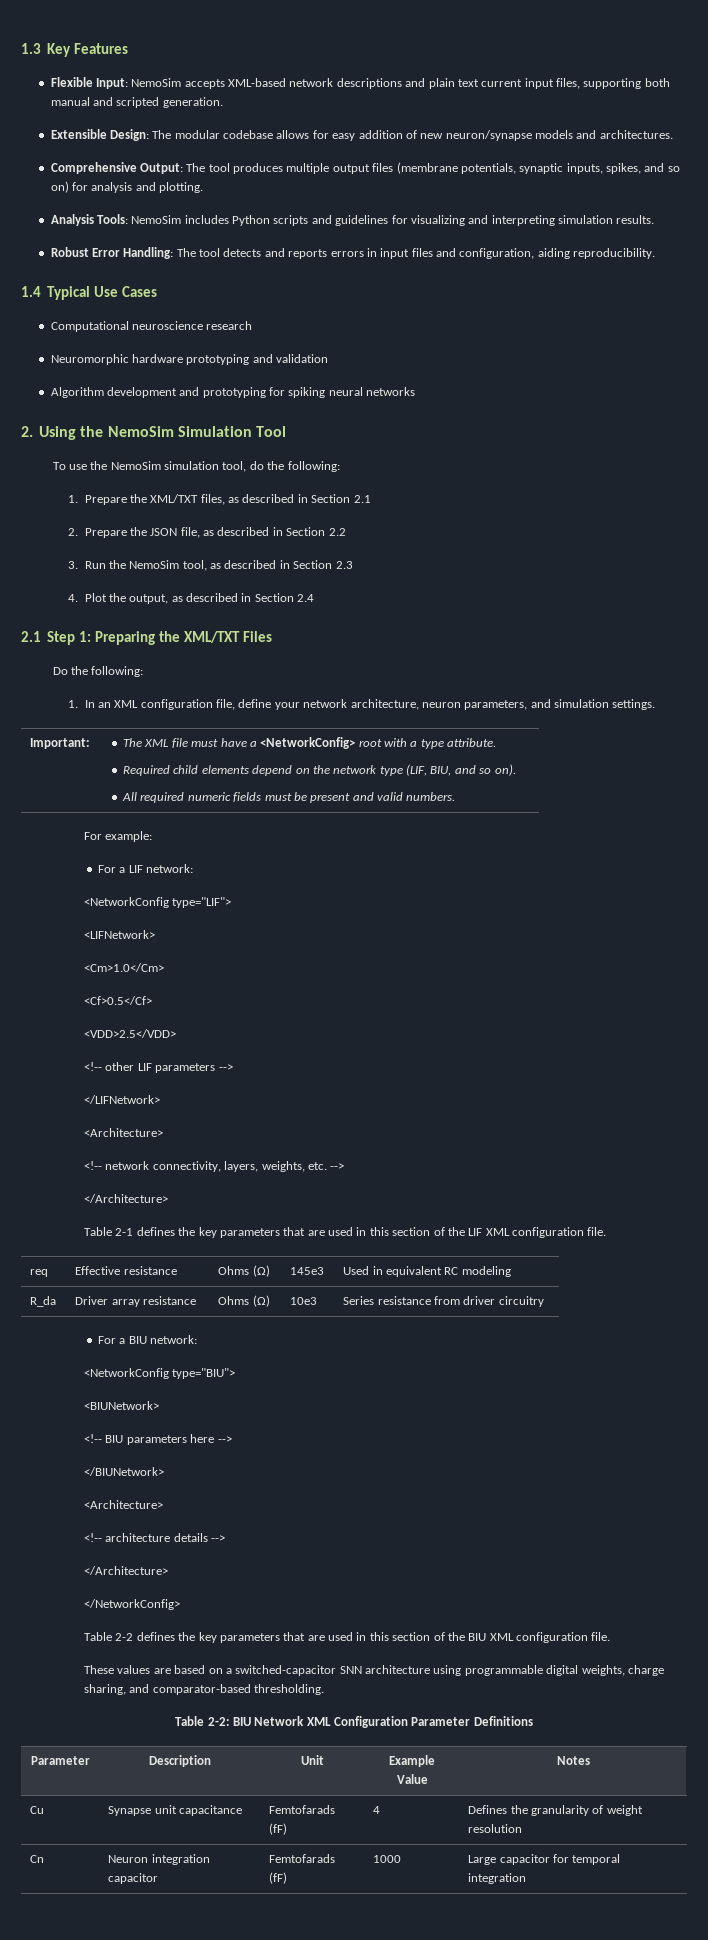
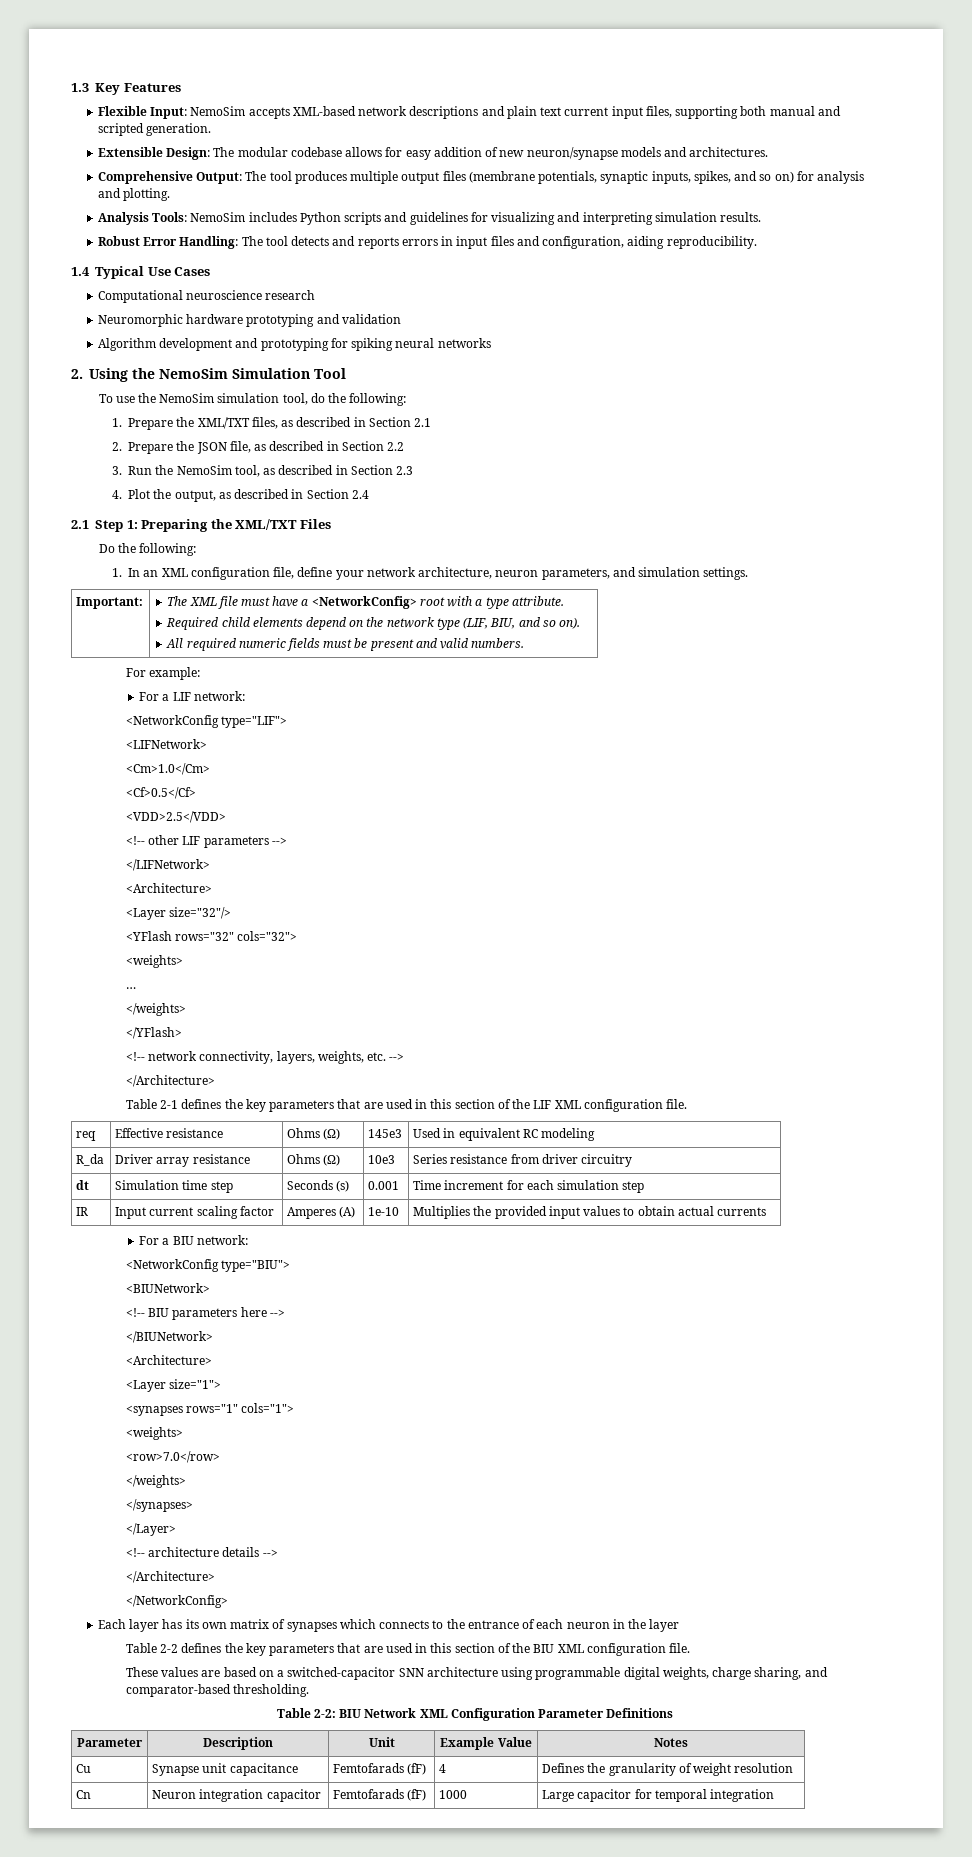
(164, 1132) none -> [125,907,232,920] [125,931,298,941] [125,955,183,968] [125,987,136,989] [125,1003,186,1016] [125,1027,182,1039] // <Layer size="32"/> // <YFlash rows="32" cols="32"> // <weights> // … // </weights> // </YFlash>
(544, 1301) none -> [76,1180,90,1190] [115,1180,233,1193] [287,1180,350,1192] [368,1181,400,1190] [413,1180,645,1193] [76,1207,89,1216] [115,1206,274,1219] [287,1206,356,1219] [368,1207,400,1216] [413,1206,766,1219] // dt | Simulation time step | Seconds (s) | 0.001 | Time increment for each simulation step // IR | Input current scaling factor | Amperes (A) | 1e-10 | Multiplies the provided input values to obtain actual currents
(164, 1504) none -> [125,1379,222,1392] [125,1403,295,1416] [125,1427,183,1440] [125,1451,220,1463] [125,1475,186,1488] [125,1499,193,1512] [125,1523,176,1536] // <Layer size="1"> // <synapses rows="1" cols="1"> // <weights> // <row>7.0</row> // </weights> // </synapses> // </Layer>
(181, 1604) none -> [97,1619,680,1632] // Each layer has its own matrix of synapses which connects to the entrance of each neuron in the layer

